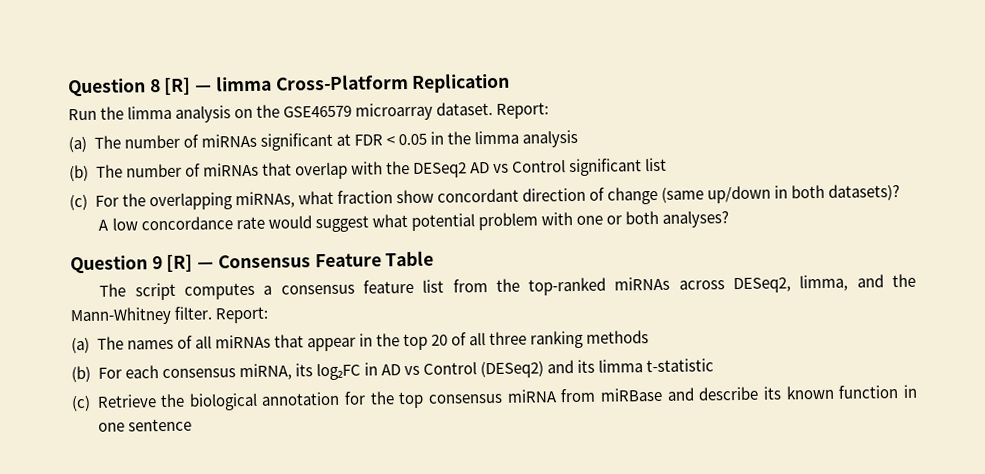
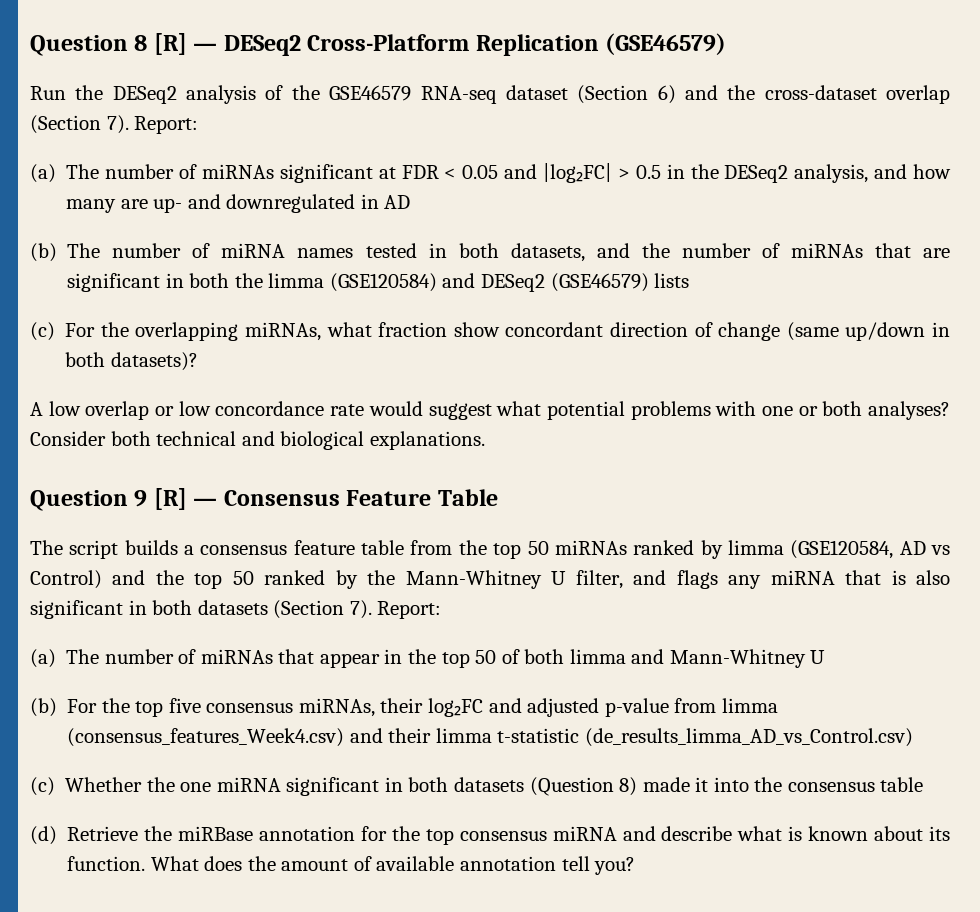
[215,75,272,92] limma -> [223,35,301,56] DESeq2
(511, 82) none -> [605,33,727,55] (GSE46579)
[127,101,494,123] limma analysis on the GSE46579 microarray dataset. -> [112,85,951,104] [30,115,129,134] DESeq2 analysis of the GSE46579 RNA-seq dataset (Section 6) and the cross-dataset overlap (Section 7).
[429,129,579,148] [69,157,668,182] in the limma analysis // (b) The number of miRNAs that overlap with the DESeq2 AD vs Control significant list -> [504,163,951,183] [66,194,411,213] [30,243,950,262] [67,273,690,292] and |log₂FC| > 0.5 in the DESeq2 analysis, and how many are up- and downregulated in AD // (b) The number of miRNA names tested in both datasets, and the number of miRNAs that are significant in both the limma (GSE120584) and DESeq2 (GSE46579) lists
(138, 224) none -> [85,401,211,420] overlap or low
[477,212,538,231] problem -> [630,401,711,420] problems
(730, 219) none -> [30,431,485,450] Consider both technical and biological explanations.
[184,282,256,300] computes -> [124,540,178,555] builds
[422,279,445,293] list -> [361,540,405,555] table
[528,273,917,296] [70,306,270,326] [71,335,212,354] top-ranked miRNAs across DESeq2, limma, and the Mann-Whitney filter. Report: // (a) The names of all -> [493,540,951,559] [30,570,951,589] [30,600,442,619] [30,649,197,668] top 50 miRNAs ranked by limma (GSE120584, AD vs Control) and the top 50 ranked by the Mann-Whitney U filter, and flags any miRNA that is also significant in both datasets (Section 7). Report: // (a) The number of
[431,330,650,349] [71,358,715,383] [71,394,91,412] 20 of all three ranking methods // (b) For each consensus miRNA, its log₂FC in AD vs Control (DESeq2) and its limma t-statistic // (c) -> [475,649,826,668] [30,698,778,717] [67,728,913,747] [30,777,924,796] [30,826,57,845] 50 of both limma and Mann-Whitney U // (b) For the top five consensus miRNAs, their log₂FC and adjusted p-value from limma (consensus_features_Week4.csv) and their limma t-statistic (de_results_limma_AD_vs_Control.csv) // (c) Whether the one miRNA significant in both datasets (Question 8) made it into the consensus table // (d)
[188,392,258,411] biological -> [178,826,254,841] miRBase
[560,384,917,403] [97,418,192,432] from miRBase and describe its known function in one sentence -> [622,826,950,841] [67,856,636,875] and describe what is known about its function. What does the amount of available annotation tell you?

